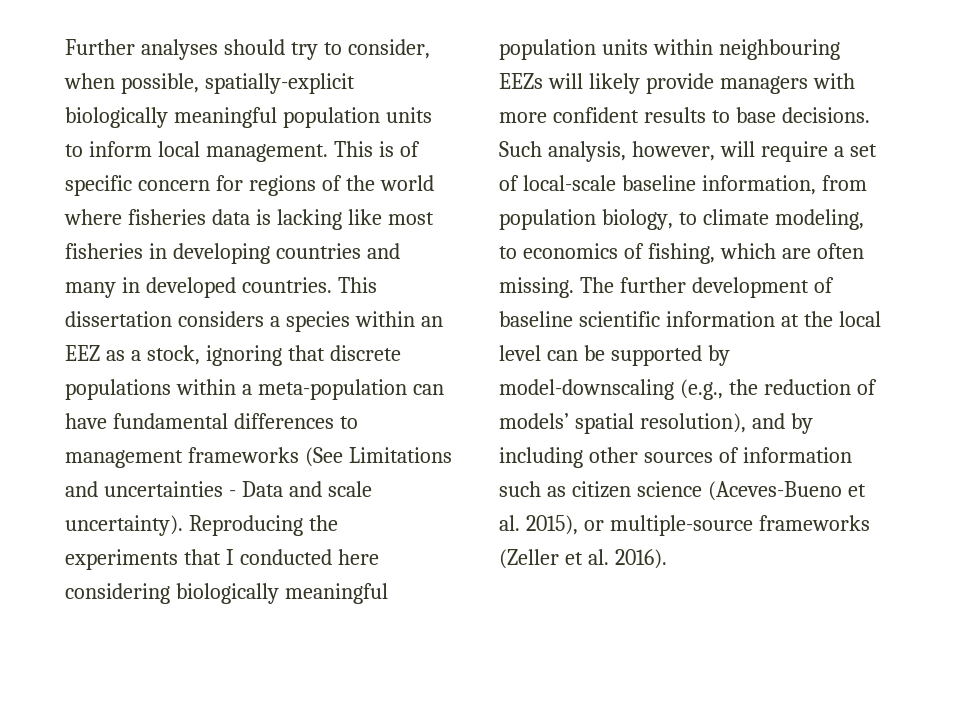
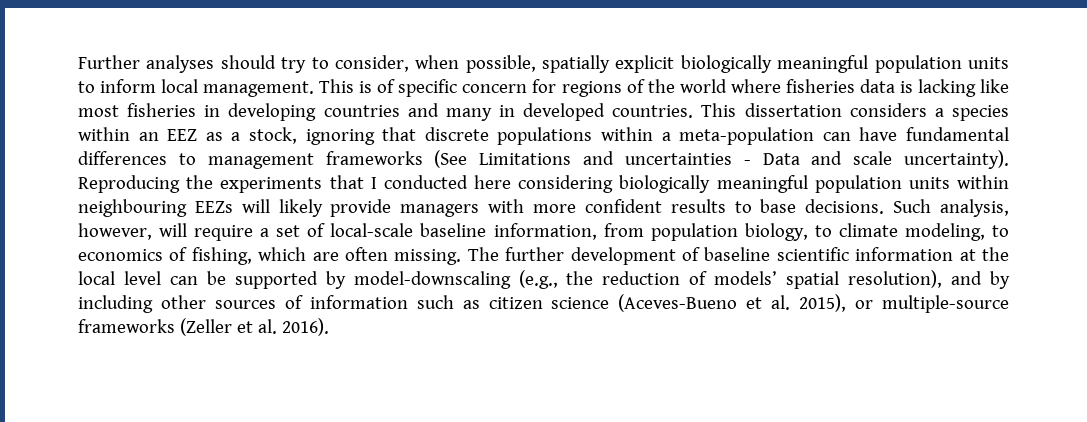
[204,73,355,94] spatially-explicit -> [542,55,675,73] spatially explicit

